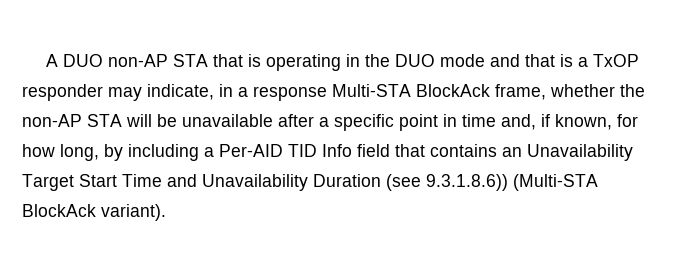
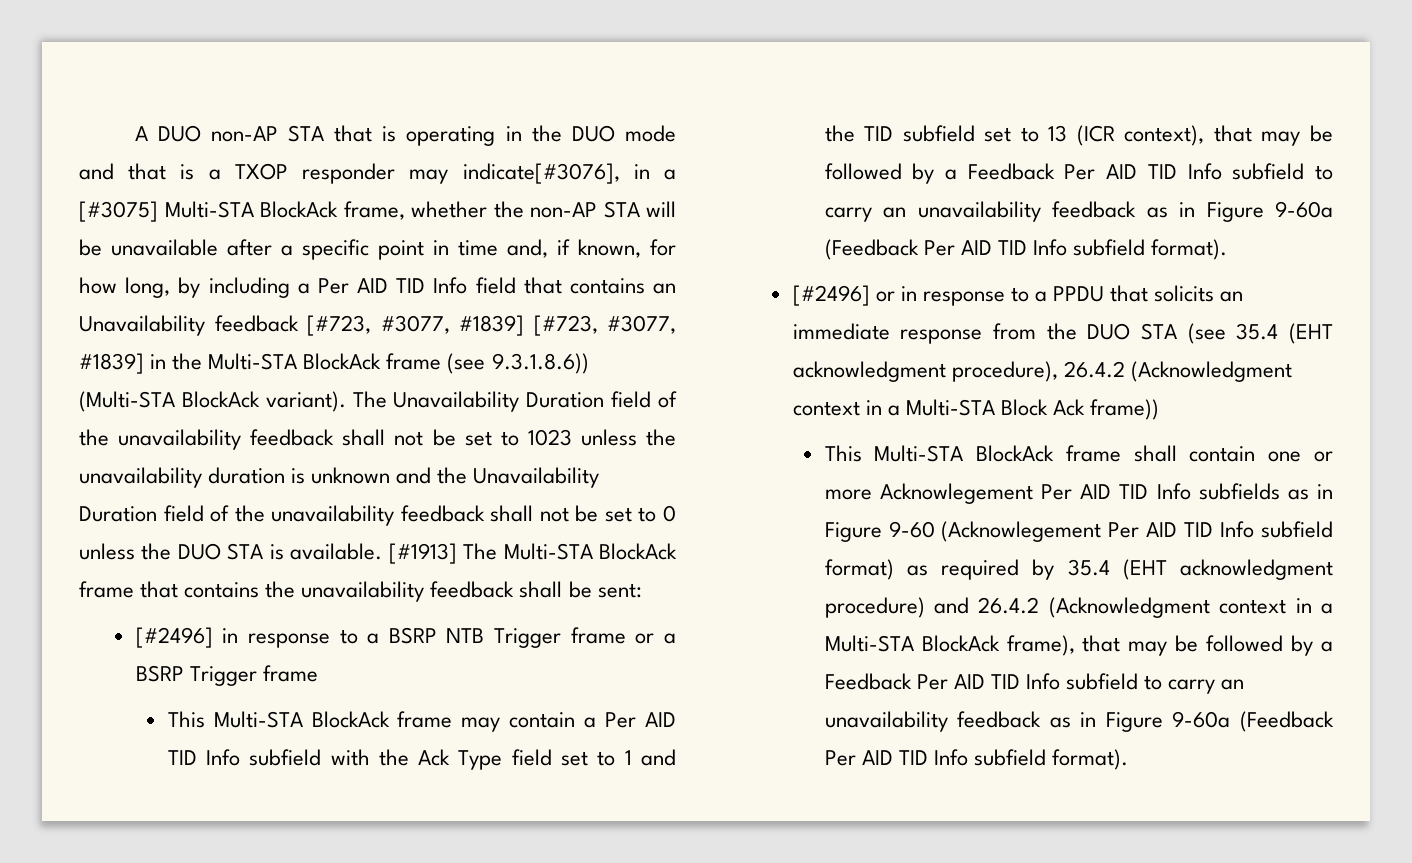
[593,54,640,67] TxOP -> [234,163,288,180] TXOP
[147,84,327,101] indicate, in a response -> [462,163,676,184] [79,201,158,222] indicate[#3076], in a [#3075]
[219,144,283,157] Per-AID -> [317,278,388,294] Per AID
[22,174,381,191] Target Start Time and Unavailability Duration -> [214,315,676,336] [79,353,442,374] feedback [#723, #3077, #1839] [#723, #3077, #1839] in the Multi-STA BlockAck frame
(166, 212) none -> [352,391,677,412] [79,429,677,450] [79,467,600,488] [79,505,676,526] [79,543,677,564] [79,581,642,602] [135,627,676,648] [135,665,318,686] [167,711,676,732] [167,749,677,770] [824,125,1333,146] [824,163,1333,184] [824,201,1333,222] [824,239,1228,260] [792,285,1244,306] [792,323,1333,344] [792,361,1292,382] [792,399,1160,420] [824,445,1333,462] [824,483,1333,504] [824,521,1333,542] [824,559,1333,580] [824,597,1333,618] [824,635,1333,656] [824,673,1245,694] [824,711,1334,732] [824,749,1129,770] The Unavailability Duration field of the unavailability feedback shall not be set to 1023 unless the unavailability duration is unknown and the Unavailability Duration field of the unavailability feedback shall not be set to 0 unless the DUO STA is available. [#1913] The Multi-STA BlockAck frame that contains the unavailability feedback shall be sent: // [#2496] in response to a BSRP NTB Trigger frame or a BSRP Trigger frame // This Multi-STA BlockAck frame may contain a Per AID TID Info subfield with the Ack Type field set to 1 and the TID subfield set to 13 (ICR context), that may be followed by a Feedback Per AID TID Info subfield to carry an unavailability feedback as in Figure 9-60a (Feedback Per AID TID Info subfield format). // [#2496] or in response to a PPDU that solicits an immediate response from the DUO STA (see 35.4 (EHT acknowledgment procedure), 26.4.2 (Acknowledgment context in a Multi-STA Block Ack frame)) // This Multi-STA BlockAck frame shall contain one or more Acknowlegement Per AID TID Info subfields as in Figure 9-60 (Acknowlegement Per AID TID Info subfield format) as required by 35.4 (EHT acknowledgment procedure) and 26.4.2 (Acknowledgment context in a Multi-STA BlockAck frame), that may be followed by a Feedback Per AID TID Info subfield to carry an unavailability feedback as in Figure 9-60a (Feedback Per AID TID Info subfield format).

